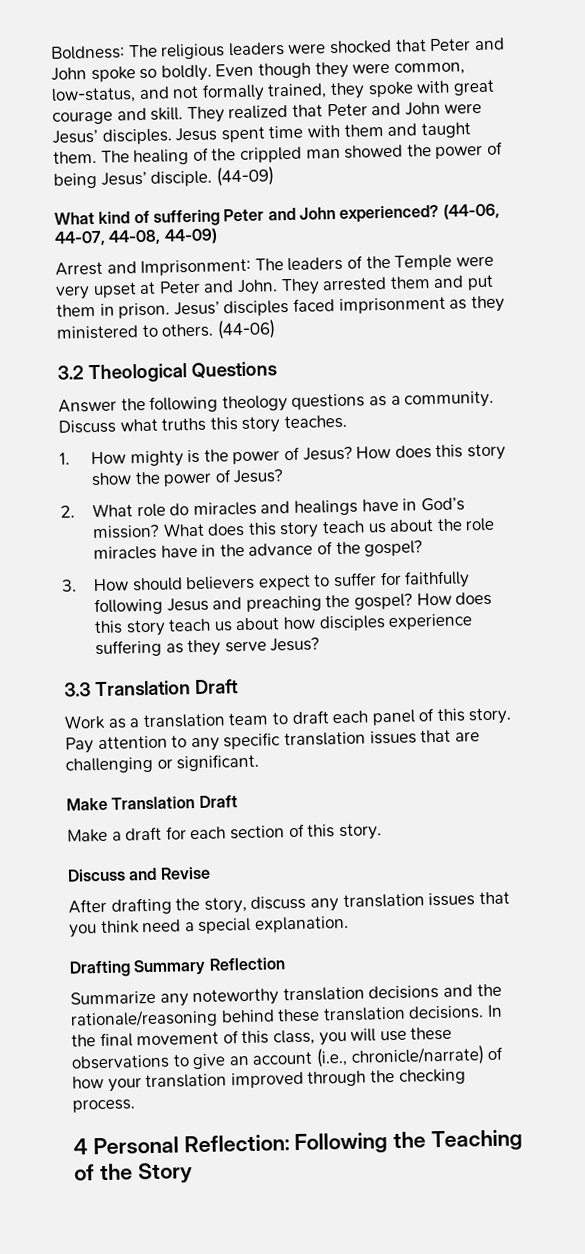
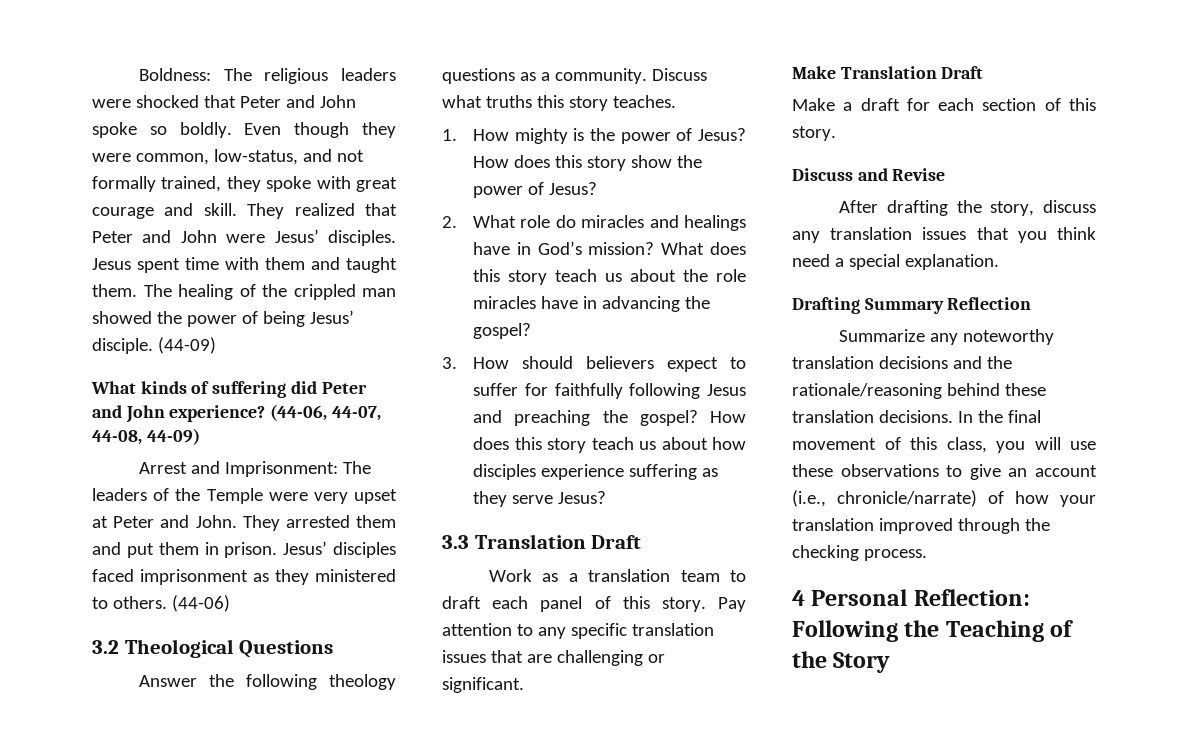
[98,211,131,224] kind -> [140,381,187,394] kinds
[223,204,440,223] Peter and John experienced? -> [290,381,367,394] [92,405,266,423] did Peter and John experience?
[219,541,333,557] the advance of -> [602,296,681,312] advancing

